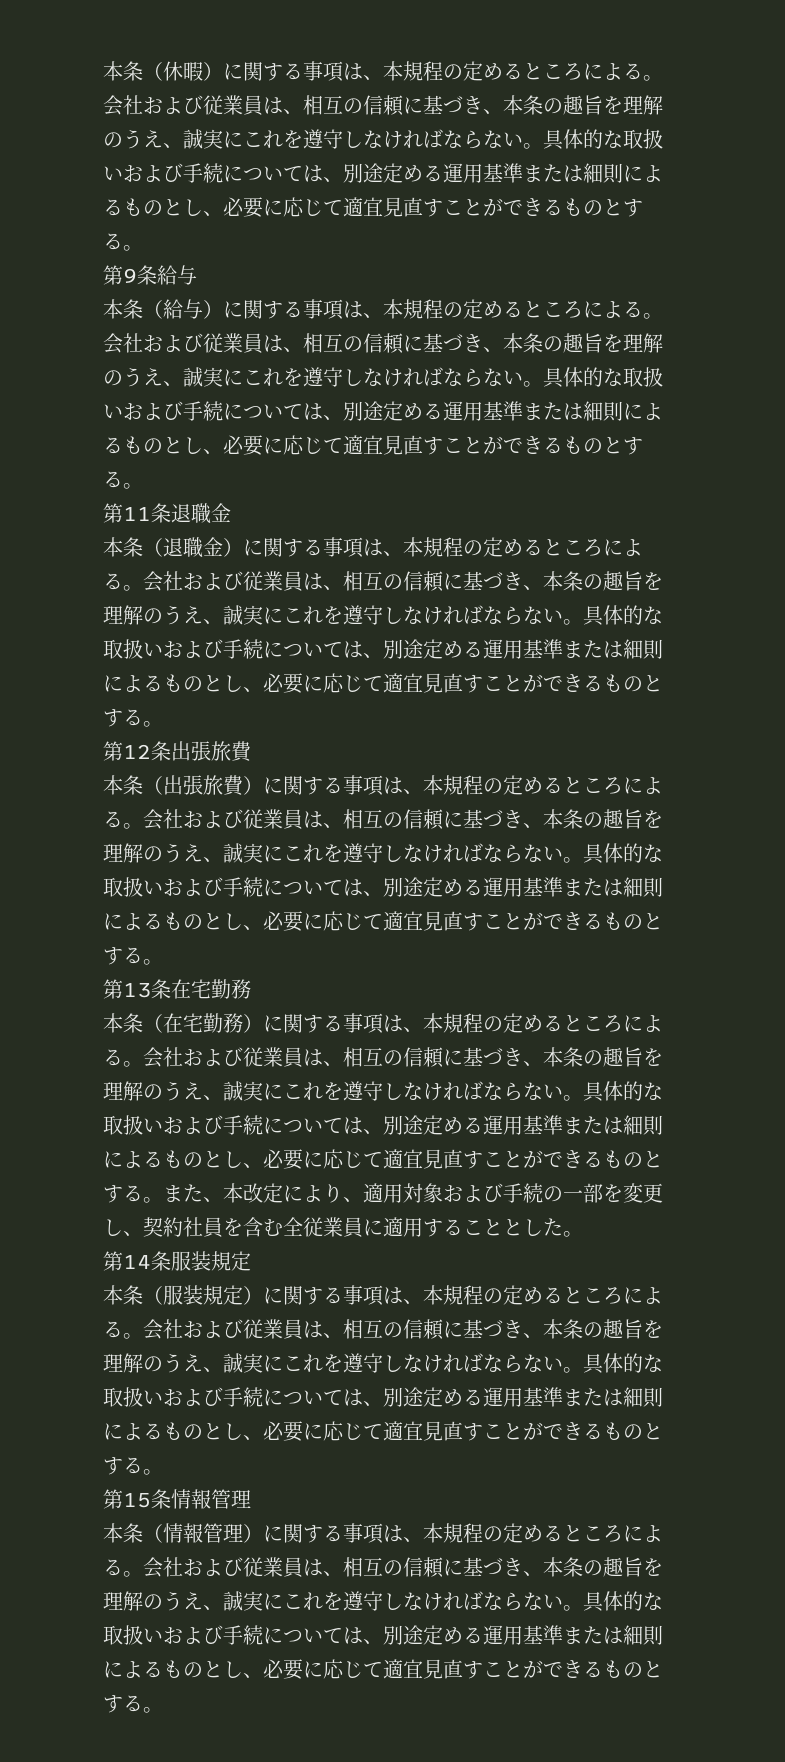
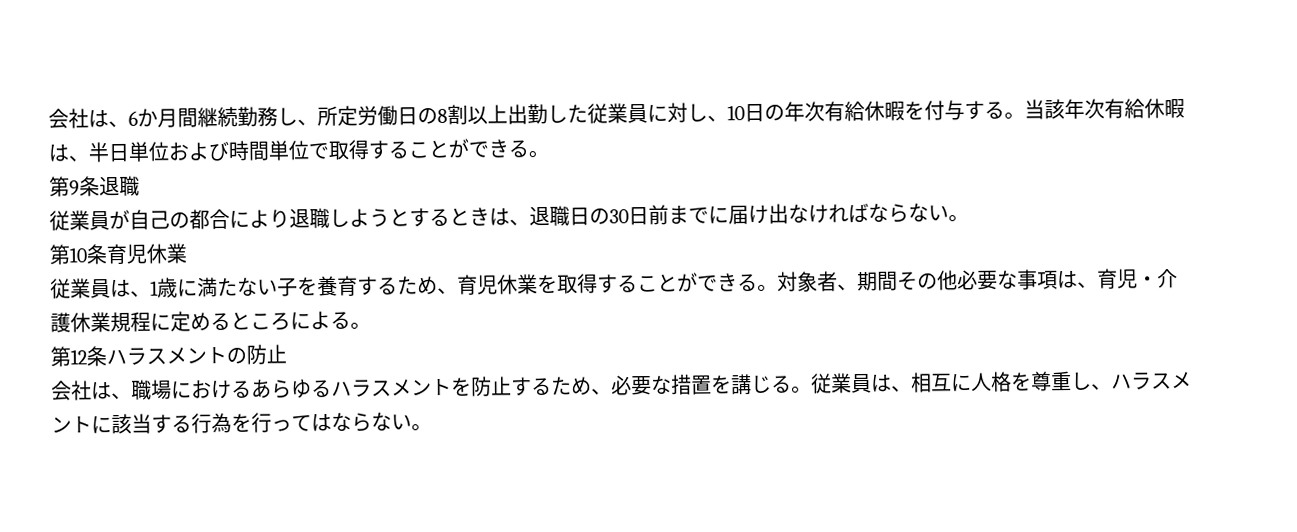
[103,61,663,82] [103,95,663,116] [103,129,663,150] [103,163,663,184] [103,197,643,218] [103,233,143,251] [103,265,197,285] [103,299,663,320] [103,333,663,354] [103,367,663,388] [103,401,663,422] [103,435,643,456] [103,471,143,489] [103,503,231,524] [103,537,643,558] [103,571,663,592] [103,605,663,626] [103,639,663,660] [103,673,663,694] [103,709,163,727] [103,741,252,762] [103,775,663,796] [103,809,663,830] [103,843,663,864] [103,877,663,898] [103,911,663,932] [103,947,163,965] [103,979,251,999] [103,1013,663,1034] [103,1047,663,1068] [103,1081,663,1102] [103,1115,663,1136] [103,1149,663,1170] [103,1183,663,1203] [103,1217,583,1237] [103,1251,251,1271] [103,1285,663,1306] [103,1319,663,1340] [103,1353,663,1374] [103,1387,663,1408] [103,1421,663,1442] [103,1457,163,1475] [103,1489,251,1509] [103,1523,663,1544] [103,1557,663,1578] [103,1591,663,1612] [103,1625,663,1646] [103,1659,663,1680] [103,1695,143,1713] 本条（休暇）に関する事項は、本規程の定めるところによる。会社および従業員は、相互の信頼に基づき、本条の趣旨を理解のうえ、誠実にこれを遵守しなければならない。具体的な取扱いおよび手続については、別途定める運用基準または細則によるものとし、必要に応じて適宜見直すことができるものとする。 // 第9条給与 // 本条（給与）に関する事項は、本規程の定めるところによる。会社および従業員は、相互の信頼に基づき、本条の趣旨を理解のうえ、誠実にこれを遵守しなければならない。具体的な取扱いおよび手続については、別途定める運用基準または細則によるものとし、必要に応じて適宜見直すことができるものとする。 // 第11条退職金 // 本条（退職金）に関する事項は、本規程の定めるところによる。会社および従業員は、相互の信頼に基づき、本条の趣旨を理解のうえ、誠実にこれを遵守しなければならない。具体的な取扱いおよび手続については、別途定める運用基準または細則によるものとし、必要に応じて適宜見直すことができるものとする。 // 第12条出張旅費 // 本条（出張旅費）に関する事項は、本規程の定めるところによる。会社および従業員は、相互の信頼に基づき、本条の趣旨を理解のうえ、誠実にこれを遵守しなければならない。具体的な取扱いおよび手続については、別途定める運用基準または細則によるものとし、必要に応じて適宜見直すことができるものとする。 // 第13条在宅勤務 // 本条（在宅勤務）に関する事項は、本規程の定めるところによる。会社および従業員は、相互の信頼に基づき、本条の趣旨を理解のうえ、誠実にこれを遵守しなければならない。具体的な取扱いおよび手続については、別途定める運用基準または細則によるものとし、必要に応じて適宜見直すことができるものとする。また、本改定により、適用対象および手続の一部を変更し、契約社員を含む全従業員に適用することとした。 // 第14条服装規定 // 本条（服装規定）に関する事項は、本規程の定めるところによる。会社および従業員は、相互の信頼に基づき、本条の趣旨を理解のうえ、誠実にこれを遵守しなければならない。具体的な取扱いおよび手続については、別途定める運用基準または細則によるものとし、必要に応じて適宜見直すことができるものとする。 // 第15条情報管理 // 本条（情報管理）に関する事項は、本規程の定めるところによる。会社および従業員は、相互の信頼に基づき、本条の趣旨を理解のうえ、誠実にこれを遵守しなければならない。具体的な取扱いおよび手続については、別途定める運用基準または細則によるものとし、必要に応じて適宜見直すことができるものとする -> [48,98,1185,129] [48,138,549,163] [49,175,140,197] [49,202,969,231] [49,243,187,265] [50,268,1178,299] [50,310,371,333] [50,344,287,367] [51,371,1192,401] [51,412,412,435] 会社は、6か月間継続勤務し、所定労働日の8割以上出勤した従業員に対し、10日の年次有給休暇を付与する。当該年次有給休暇は、半日単位および時間単位で取得することができる。 // 第9条退職 // 従業員が自己の都合により退職しようとするときは、退職日の30日前までに届け出なければならない。 // 第10条育児休業 // 従業員は、1歳に満たない子を養育するため、育児休業を取得することができる。対象者、期間その他必要な事項は、育児・介護休業規程に定めるところによる。 // 第12条ハラスメントの防止 // 会社は、職場におけるあらゆるハラスメントを防止するため、必要な措置を講じる。従業員は、相互に人格を尊重し、ハラスメントに該当する行為を行ってはならない

